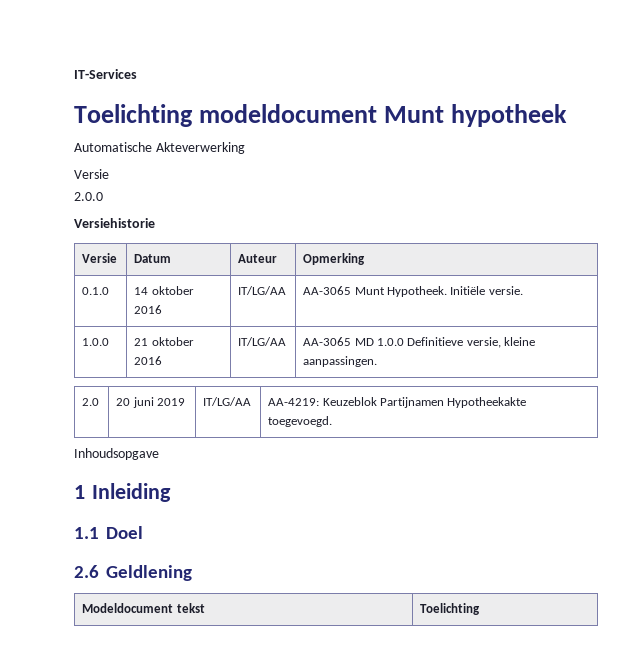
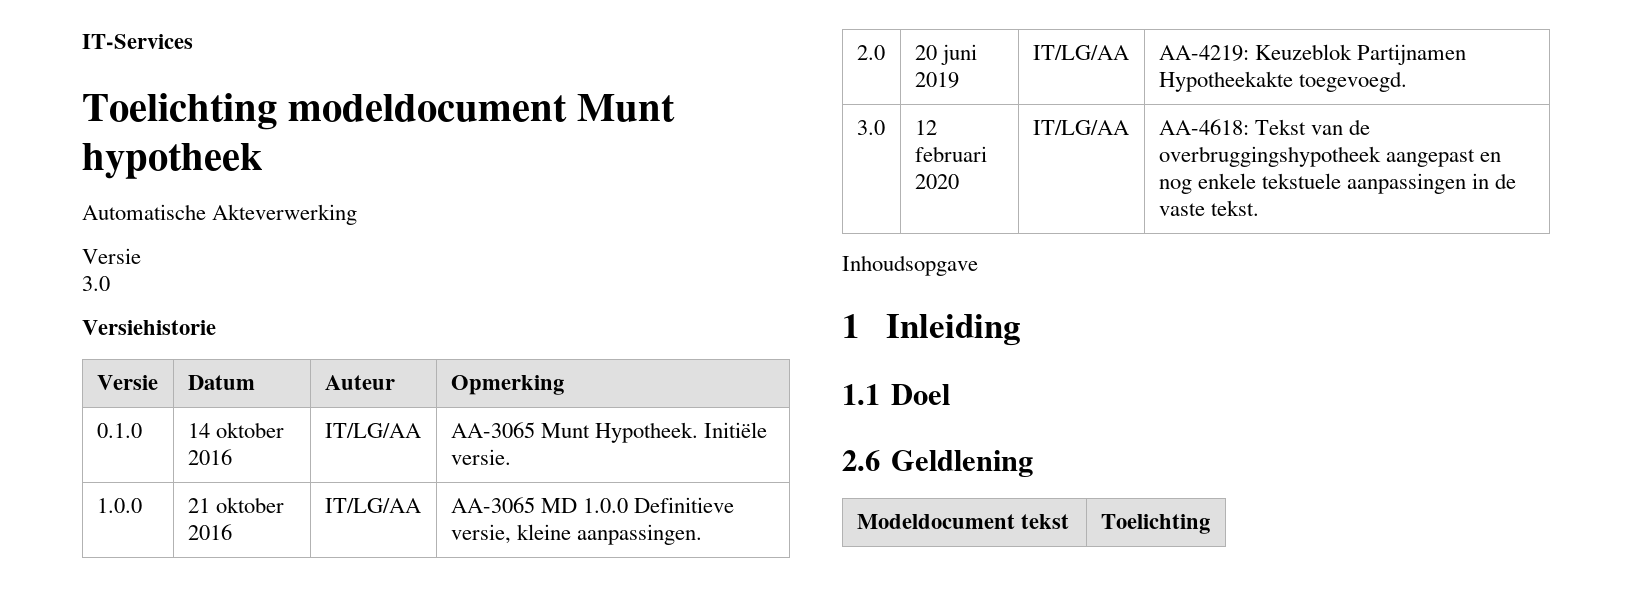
[74,192,103,201] 2.0.0 -> [82,276,110,291] 3.0
(333, 421) none -> [856,120,885,135] [914,120,937,135] [914,146,987,162] [914,174,959,189] [1032,120,1129,135] [1158,119,1370,135] [1158,146,1501,167] [1158,173,1517,194] [1158,200,1259,216] // 3.0 | 12 februari 2020 | IT/LG/AA | AA-4618: Tekst van de overbruggingshypotheek aangepast en nog enkele tekstuele aanpassingen in de vaste tekst.

